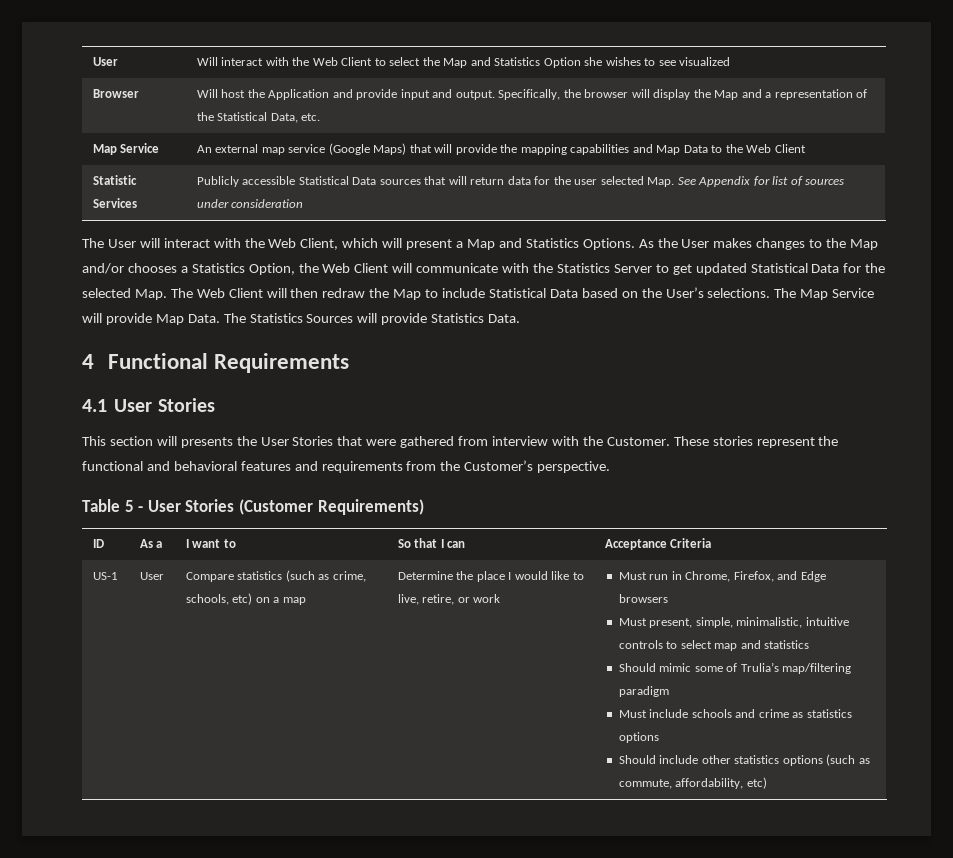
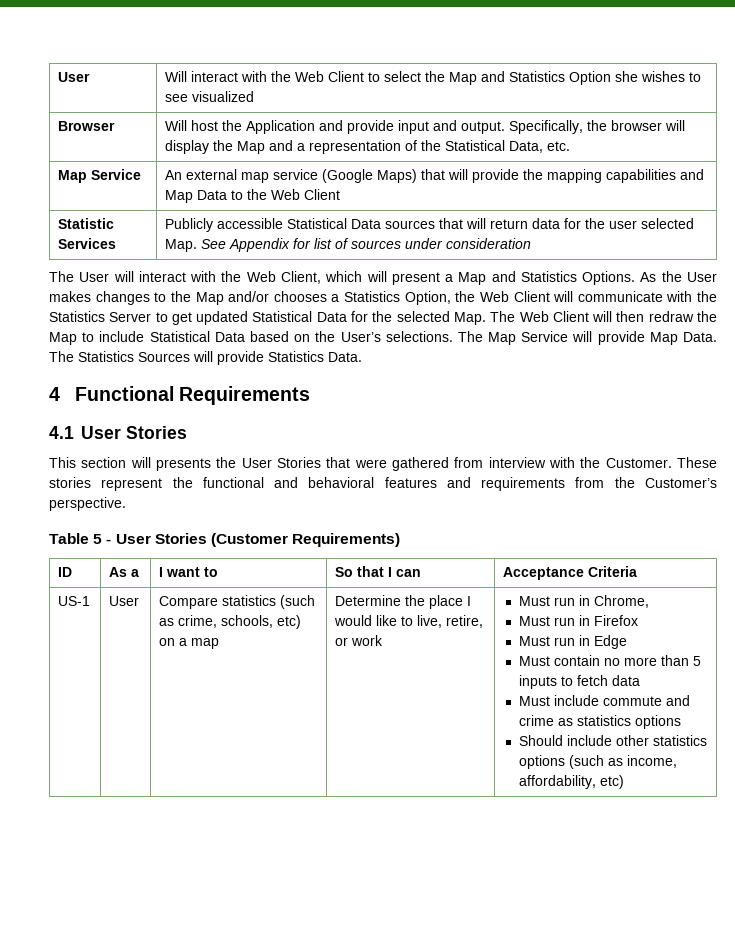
[733,571,826,582] [618,594,668,603] [618,617,849,628] [618,640,810,651] [618,662,852,674] [618,686,669,697] Firefox, and Edge browsers // Must present, simple, minimalistic, intuitive controls to select map and statistics // Should mimic some of Trulia’s map/filtering paradigm -> [518,615,638,626] [518,635,627,649] [518,655,701,666] [518,675,640,689] // Must run in Firefox // Must run in Edge // Must contain no more than 5 inputs to fetch data
[691,709,732,718] schools -> [602,696,662,706] commute
[618,779,672,789] commute, -> [626,755,677,768] income,

